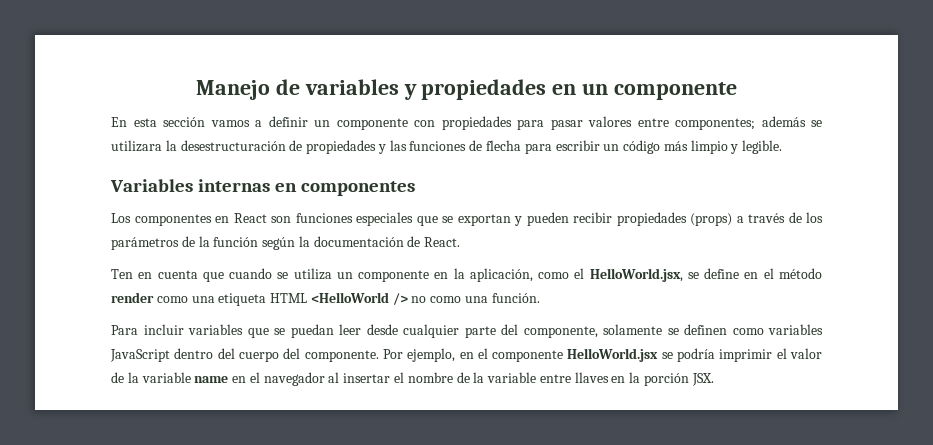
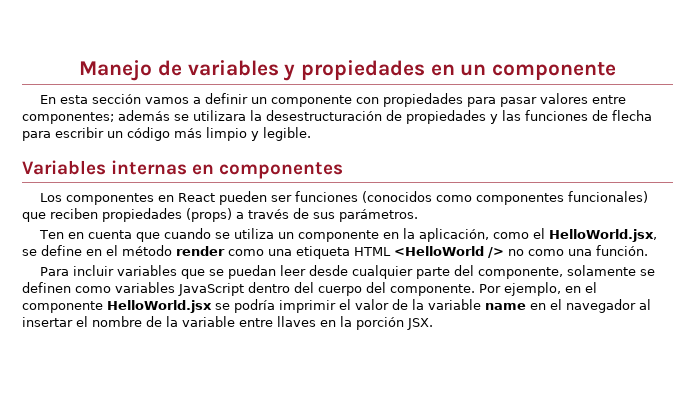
[271,212,612,226] son funciones especiales que se exportan y pueden recibir -> [218,191,648,205] [22,208,98,222] pueden ser funciones (conocidos como componentes funcionales) que reciben
[806,212,823,223] [111,236,461,250] los parámetros de la función según la documentación de React. -> [313,209,418,222] sus parámetros.

